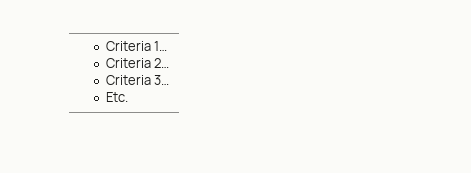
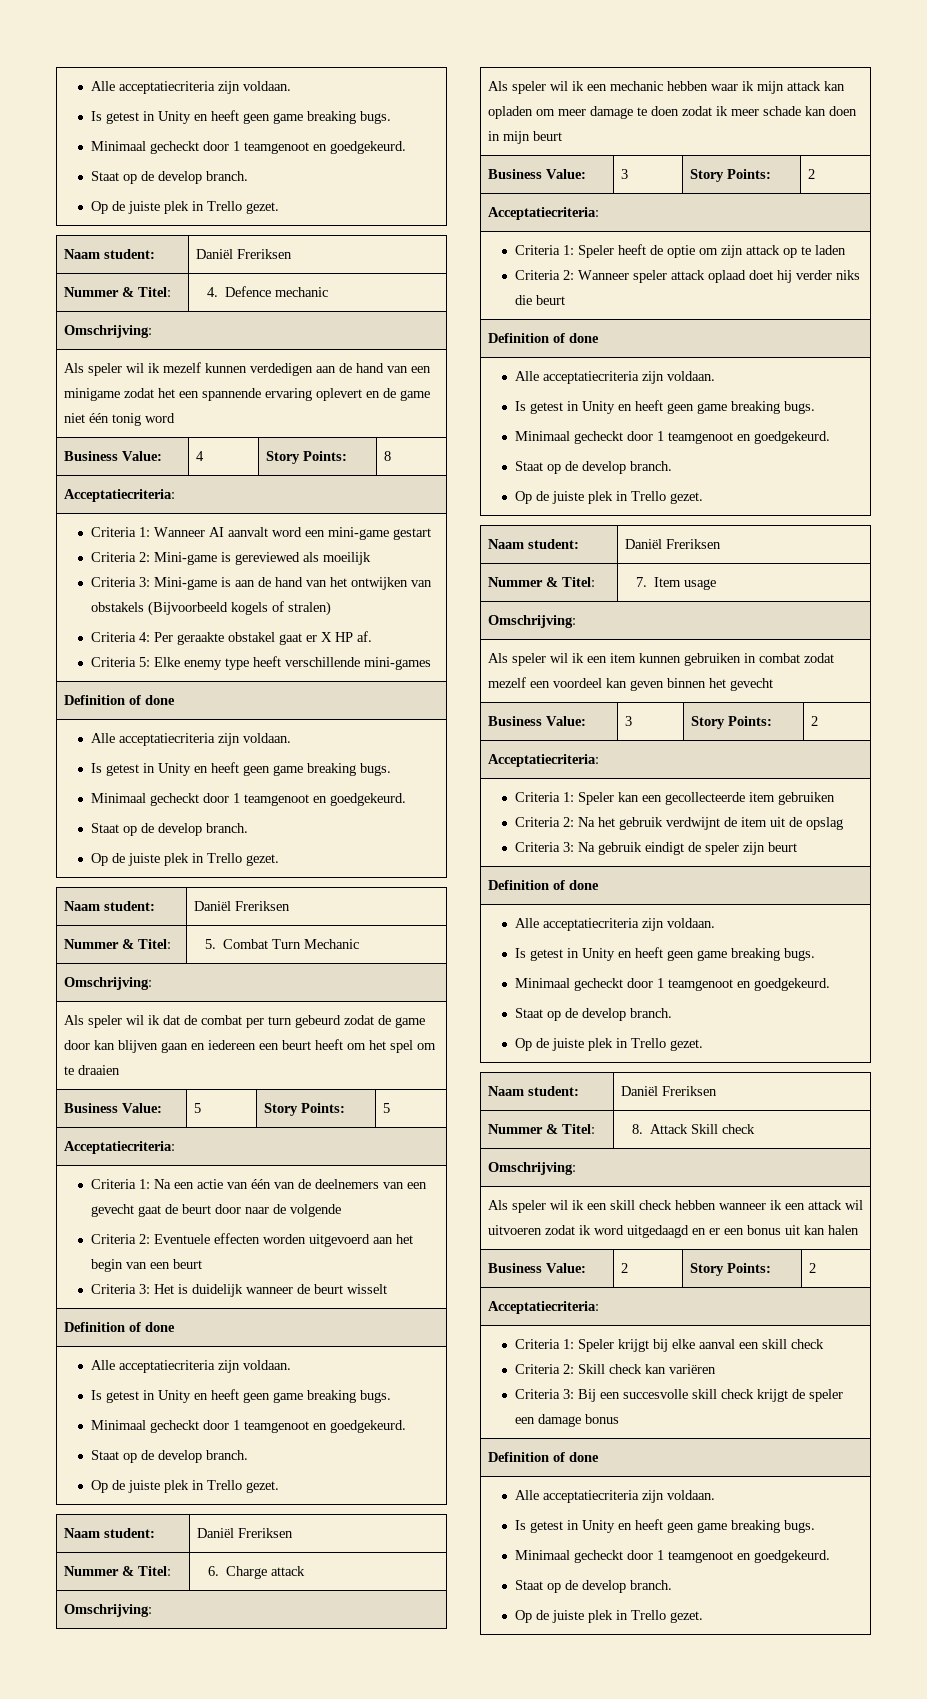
[105,41,168,51] [105,58,170,68] [105,75,170,85] [105,92,128,102] Criteria 1… // Criteria 2… // Criteria 3… // Etc. -> [90,81,291,94] [90,110,391,124] [90,141,406,154] [90,171,248,184] [90,201,279,214] [63,249,155,259] [195,249,292,259] [63,287,171,297] [207,286,329,297] [63,325,152,338] [63,362,431,376] [63,388,430,401] [63,413,175,426] [63,451,162,461] [195,451,204,461] [265,451,347,464] [383,451,391,461] [63,489,175,502] [90,527,431,540] [90,552,371,565] [90,577,432,590] [90,601,331,616] [90,631,372,645] [90,656,431,670] [63,695,175,705] [90,733,291,746] [90,762,391,776] [90,793,406,806] [90,823,248,836] [90,853,279,866] [63,901,155,911] [193,901,290,911] [63,939,171,949] [205,939,360,949] [63,977,152,990] [63,1015,425,1028] [63,1039,436,1053] [63,1065,120,1075] [63,1103,162,1113] [193,1103,201,1113] [263,1103,345,1116] [382,1103,390,1113] [63,1141,175,1154] [90,1179,427,1189] [90,1204,341,1217] [90,1233,413,1247] [90,1259,202,1272] [90,1284,387,1297] [63,1322,175,1332] [90,1360,291,1373] [90,1389,391,1403] [90,1420,406,1433] [90,1450,248,1463] [90,1480,279,1493] [63,1528,155,1538] [196,1528,293,1538] [63,1566,171,1576] [208,1566,306,1579] [63,1604,152,1617] [487,81,845,94] [487,106,857,119] [487,131,562,144] [487,169,586,179] [620,169,628,179] [689,169,771,182] [807,169,815,179] [487,207,599,220] [514,244,846,258] [514,270,860,283] [514,295,565,305] [487,333,599,343] [514,371,715,384] [514,400,815,414] [514,431,830,444] [514,461,672,474] [514,491,703,504] [487,539,579,549] [624,539,721,549] [487,577,595,587] [636,577,717,590] [487,615,576,628] [487,653,834,666] [487,677,773,691] [487,716,586,726] [624,716,632,726] [690,716,772,729] [810,716,818,726] [487,754,599,767] [514,792,835,805] [514,817,843,830] [514,842,797,855] [487,880,599,890] [514,918,715,931] [514,947,815,961] [514,978,830,991] [514,1008,672,1021] [514,1038,703,1051] [487,1086,579,1096] [620,1086,717,1096] [487,1124,595,1134] [632,1124,756,1134] [487,1162,576,1175] [487,1200,863,1213] [487,1225,859,1238] [487,1263,586,1273] [620,1263,628,1273] [689,1263,771,1276] [808,1263,816,1273] [487,1301,599,1314] [514,1339,824,1352] [514,1364,716,1374] [514,1389,843,1402] [514,1414,619,1427] [487,1452,599,1462] [514,1490,715,1503] [514,1519,815,1533] [514,1550,830,1563] [514,1580,672,1593] [514,1610,703,1623] Alle acceptatiecriteria zijn voldaan. // Is getest in Unity en heeft geen game breaking bugs. // Minimaal gecheckt door 1 teamgenoot en goedgekeurd. // Staat op de develop branch. // Op de juiste plek in Trello gezet. // Naam student: | Daniël Freriksen // Nummer & Titel: | 4. Defence mechanic // Omschrijving: // Als speler wil ik mezelf kunnen verdedigen aan de hand van een minigame zodat het een spannende ervaring oplevert en de game niet één tonig word // Business Value: | 4 | Story Points: | 8 // Acceptatiecriteria: // Criteria 1: Wanneer AI aanvalt word een mini-game gestart // Criteria 2: Mini-game is gereviewed als moeilijk // Criteria 3: Mini-game is aan de hand van het ontwijken van obstakels (Bijvoorbeeld kogels of stralen) // Criteria 4: Per geraakte obstakel gaat er X HP af. // Criteria 5: Elke enemy type heeft verschillende mini-games // Definition of done // Alle acceptatiecriteria zijn voldaan. // Is getest in Unity en heeft geen game breaking bugs. // Minimaal gecheckt door 1 teamgenoot en goedgekeurd. // Staat op de develop branch. // Op de juiste plek in Trello gezet. // Naam student: | Daniël Freriksen // Nummer & Titel: | 5. Combat Turn Mechanic // Omschrijving: // Als speler wil ik dat de combat per turn gebeurd zodat de game door kan blijven gaan en iedereen een beurt heeft om het spel om te draaien // Business Value: | 5 | Story Points: | 5 // Acceptatiecriteria: // Criteria 1: Na een actie van één van de deelnemers van een gevecht gaat de beurt door naar de volgende // Criteria 2: Eventuele effecten worden uitgevoerd aan het begin van een beurt // Criteria 3: Het is duidelijk wanneer de beurt wisselt // Definition of done // Alle acceptatiecriteria zijn voldaan. // Is getest in Unity en heeft geen game breaking bugs. // Minimaal gecheckt door 1 teamgenoot en goedgekeurd. // Staat op de develop branch. // Op de juiste plek in Trello gezet. // Naam student: | Daniël Freriksen // Nummer & Titel: | 6. Charge attack // Omschrijving: // Als speler wil ik een mechanic hebben waar ik mijn attack kan opladen om meer damage te doen zodat ik meer schade kan doen in mijn beurt // Business Value: | 3 | Story Points: | 2 // Acceptatiecriteria: // Criteria 1: Speler heeft de optie om zijn attack op te laden // Criteria 2: Wanneer speler attack oplaad doet hij verder niks die beurt // Definition of done // Alle acceptatiecriteria zijn voldaan. // Is getest in Unity en heeft geen game breaking bugs. // Minimaal gecheckt door 1 teamgenoot en goedgekeurd. // Staat op de develop branch. // Op de juiste plek in Trello gezet. // Naam student: | Daniël Freriksen // Nummer & Titel: | 7. Item usage // Omschrijving: // Als speler wil ik een item kunnen gebruiken in combat zodat mezelf een voordeel kan geven binnen het gevecht // Business Value: | 3 | Story Points: | 2 // Acceptatiecriteria: // Criteria 1: Speler kan een gecollecteerde item gebruiken // Criteria 2: Na het gebruik verdwijnt de item uit de opslag // Criteria 3: Na gebruik eindigt de speler zijn beurt // Definition of done // Alle acceptatiecriteria zijn voldaan. // Is getest in Unity en heeft geen game breaking bugs. // Minimaal gecheckt door 1 teamgenoot en goedgekeurd. // Staat op de develop branch. // Op de juiste plek in Trello gezet. // Naam student: | Daniël Freriksen // Nummer & Titel: | 8. Attack Skill check // Omschrijving: // Als speler wil ik een skill check hebben wanneer ik een attack wil uitvoeren zodat ik word uitgedaagd en er een bonus uit kan halen // Business Value: | 2 | Story Points: | 2 // Acceptatiecriteria: // Criteria 1: Speler krijgt bij elke aanval een skill check // Criteria 2: Skill check kan variëren // Criteria 3: Bij een succesvolle skill check krijgt de speler een damage bonus // Definition of done // Alle acceptatiecriteria zijn voldaan. // Is getest in Unity en heeft geen game breaking bugs. // Minimaal gecheckt door 1 teamgenoot en goedgekeurd. // Staat op de develop branch. // Op de juiste plek in Trello gezet.

